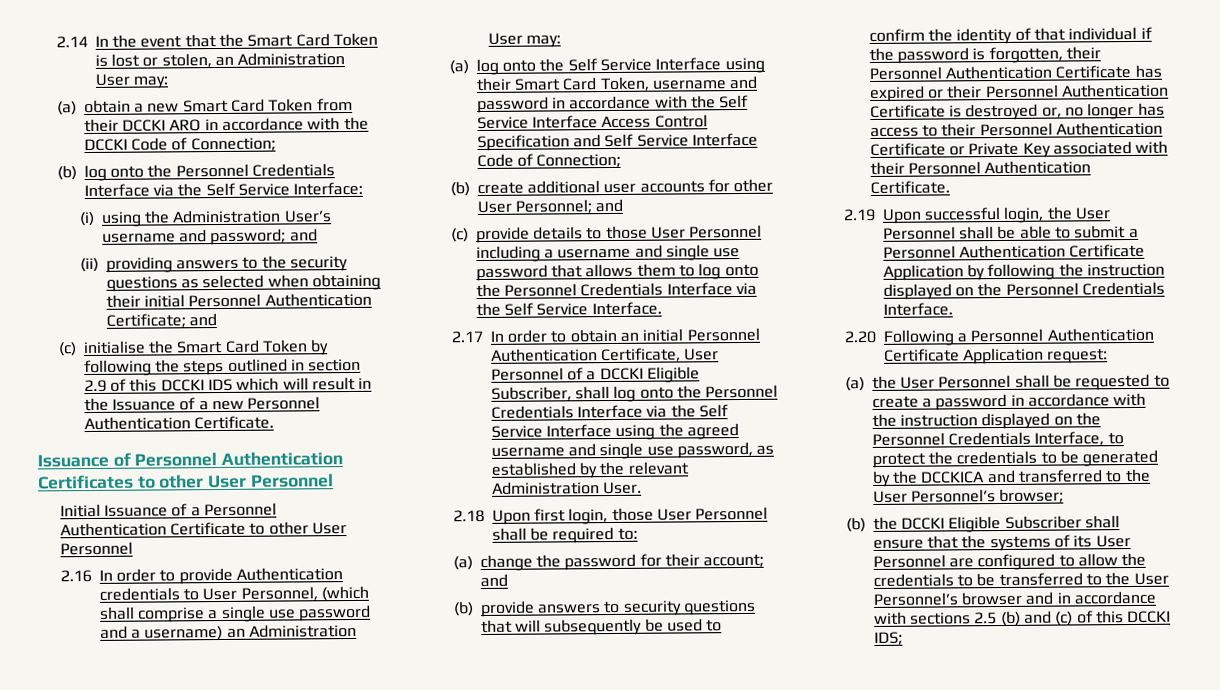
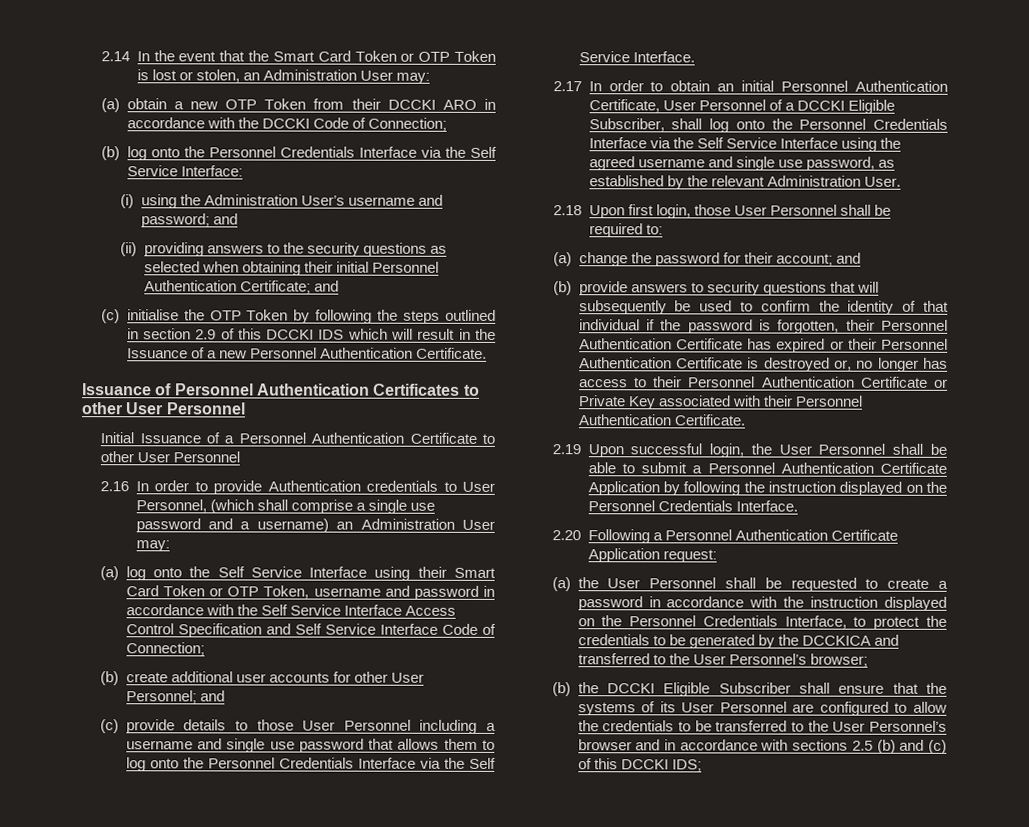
(379, 39) none -> [400,50,497,62] or OTP Token
[182,98,266,113] Smart Card -> [225,99,258,110] OTP
[176,339,260,354] Smart Card -> [209,310,242,321] OTP
(598, 84) none -> [162,585,260,597] Token or OTP

